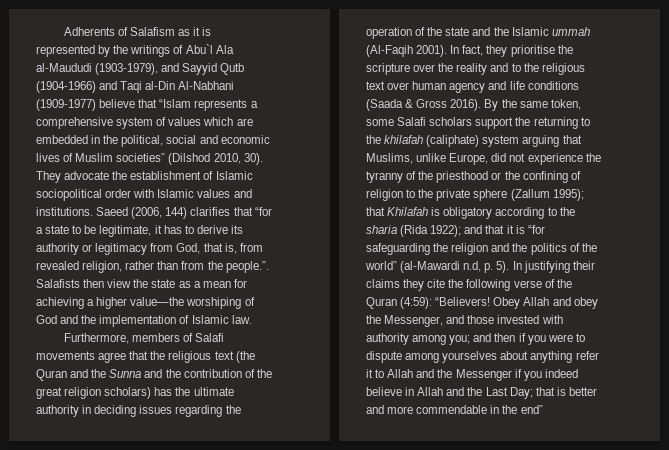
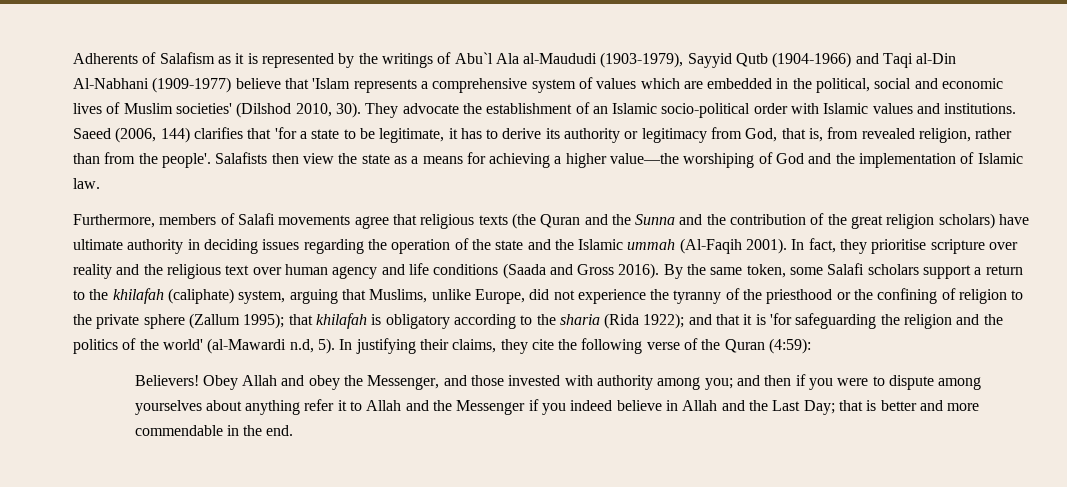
[161,63,180,72] and -> (684, 60) none
[159,99,192,108] “Islam -> [312,78,351,89] 'Islam
[116,153,166,162] societies” -> [175,103,232,114] societies'
[215,171,253,180] [36,189,102,201] Islamic sociopolitical -> [592,103,751,118] an Islamic socio-political
[254,207,272,216] “for -> [274,127,297,139] 'for
[225,261,269,273] people.”. -> [161,153,211,168] people'.
[202,281,231,288] mean -> [422,156,463,164] means
[150,351,234,363] the religious text -> [420,214,508,229] religious texts
[154,387,191,396] has the -> [999,214,1030,225] have
[557,45,573,54] the -> (927, 246) none
[438,63,454,72] the -> (1019, 246) none
[511,63,521,72] to -> (140, 269) none
[405,99,414,108] & -> [549,264,573,275] and
[515,117,578,129] the returning -> [974,265,1023,275] a return
[482,135,520,147] system -> [238,290,286,304] system,
[387,207,429,216] Khilafah -> [315,313,367,329] khilafah
[527,225,545,234] “for -> [770,313,793,325] 'for
[365,261,397,270] world” -> [162,339,203,350] world'
[484,263,494,273] p. -> (314, 346) none
[366,279,400,288] claims -> [452,339,497,353] claims,
[435,297,491,306] “Believers! -> [134,375,199,386] // Believers!
[520,405,543,414] end” -> [266,425,294,436] end.

